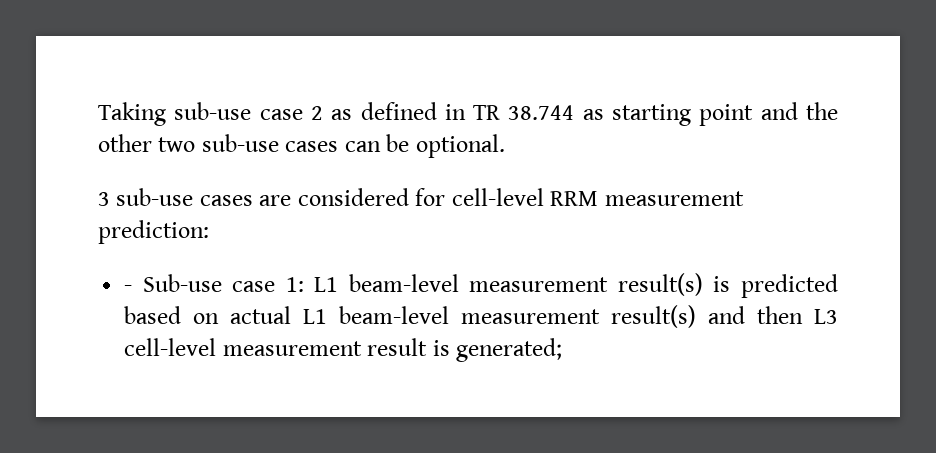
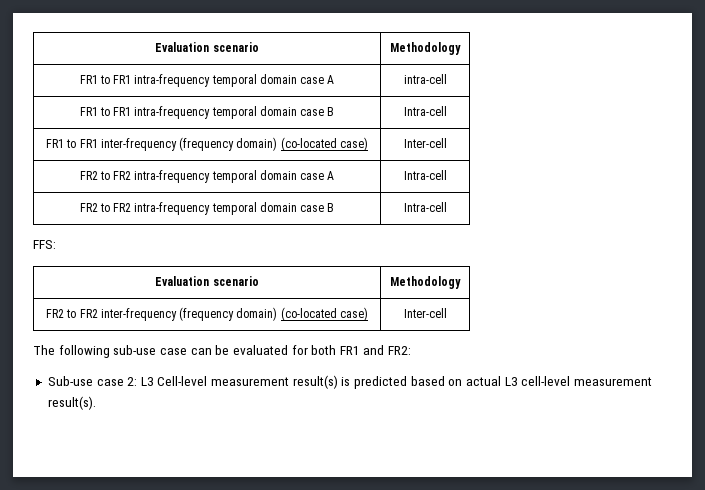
[98,102,838,126] [98,134,505,158] [98,188,744,206] [98,220,209,244] [124,274,459,292] Taking sub-use case 2 as defined in TR 38.744 as starting point and the other two sub-use cases can be optional. // 3 sub-use cases are considered for cell-level RRM measurement prediction: // - Sub-use case 1: L1 beam-level -> [155,42,259,52] [390,42,461,55] [79,74,335,87] [403,74,447,84] [79,106,335,119] [403,106,447,116] [46,137,368,151] [403,138,447,148] [79,170,335,183] [403,170,447,180] [79,202,335,215] [403,202,447,212] [33,240,56,249] [155,276,259,286] [390,276,461,289] [46,307,368,321] [403,308,447,318] [33,345,412,358] [47,376,208,386] Evaluation scenario | Methodology // FR1 to FR1 intra-frequency temporal domain case A | intra-cell // FR1 to FR1 intra-frequency temporal domain case B | Intra-cell // FR1 to FR1 inter-frequency (frequency domain) (co-located case) | Inter-cell // FR2 to FR2 intra-frequency temporal domain case A | Intra-cell // FR2 to FR2 intra-frequency temporal domain case B | Intra-cell // FFS: // Evaluation scenario | Methodology // FR2 to FR2 inter-frequency (frequency domain) (co-located case) | Inter-cell // The following sub-use case can be evaluated for both FR1 and FR2: // Sub-use case 2: L3 Cell-level
[303,305,838,328] [124,338,563,362] L1 beam-level measurement result(s) and then L3 cell-level measurement result is generated; -> [504,376,652,386] [47,396,96,410] L3 cell-level measurement result(s).

